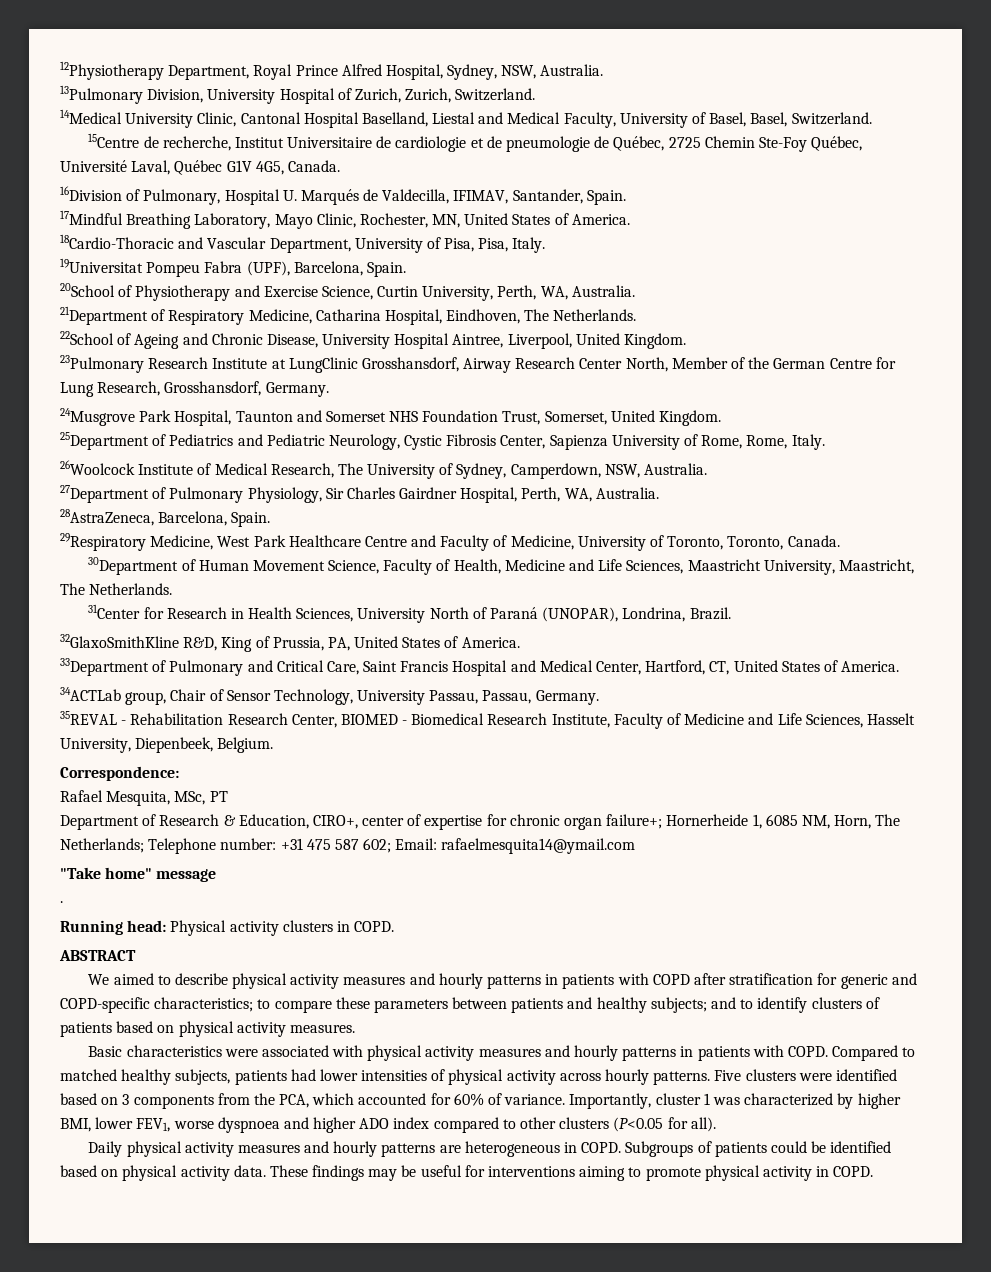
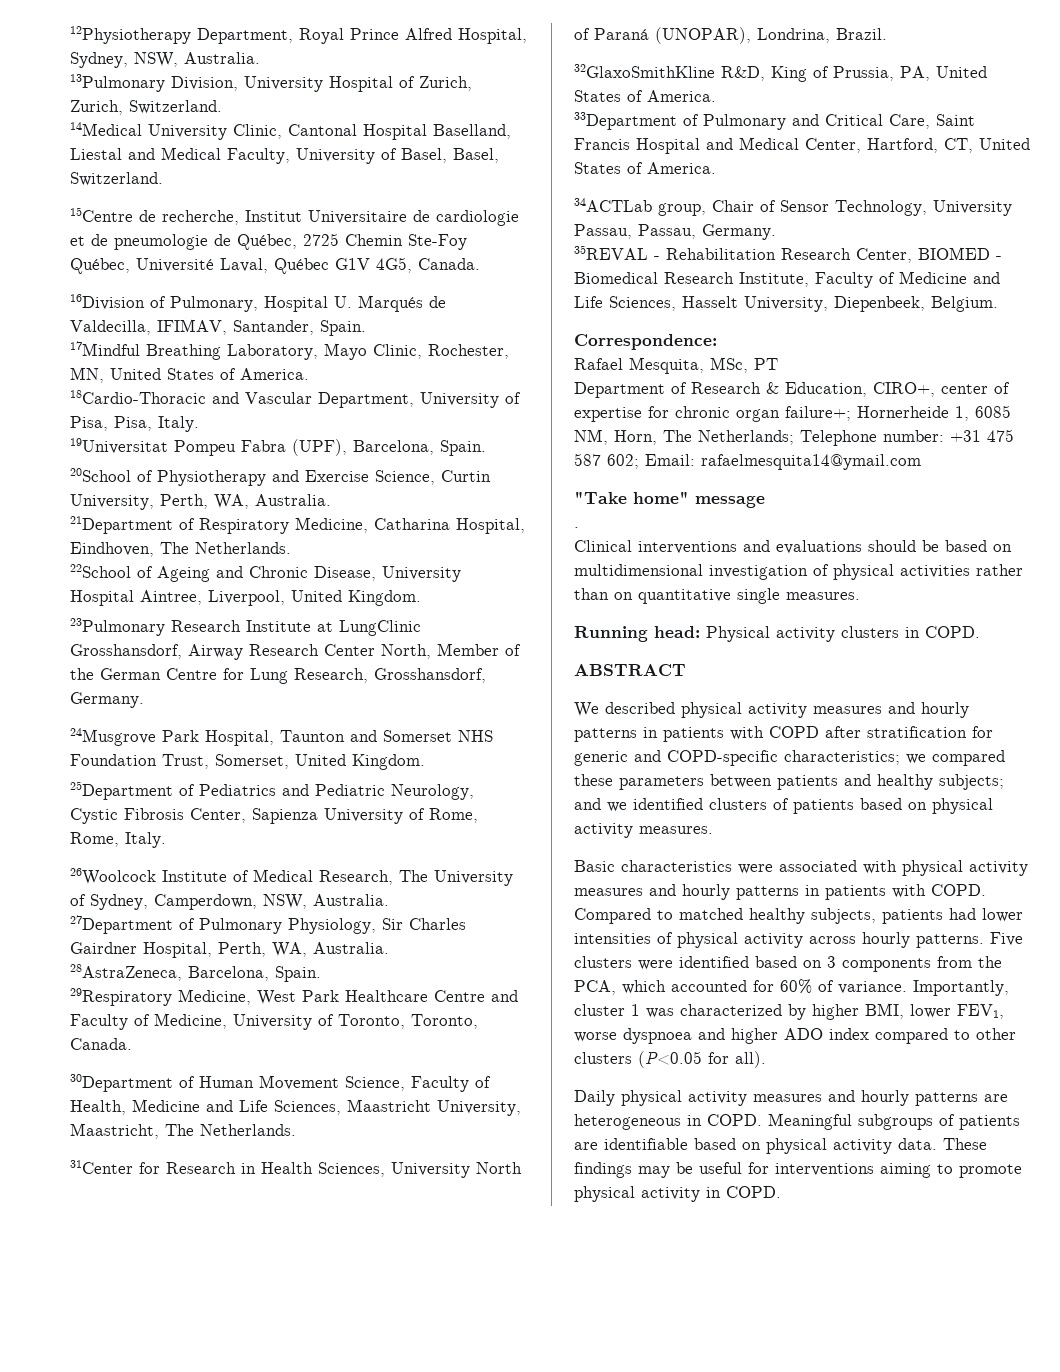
(63, 902) none -> [574,540,1012,554] [574,564,1023,580] [574,588,860,604] // Clinical interventions and evaluations should be based on multidimensional investigation of physical activities rather than on quantitative single measures.
[113,973,228,985] aimed to describe -> [605,702,675,714] described
[257,999,332,1013] to compare -> [906,750,1005,766] we compared
[740,997,808,1013] to identify -> [607,798,703,812] we identified
[625,1141,892,1157] Subgroups of patients could be identified -> [768,1113,1020,1130] [574,1138,688,1150] Meaningful subgroups of patients are identifiable

